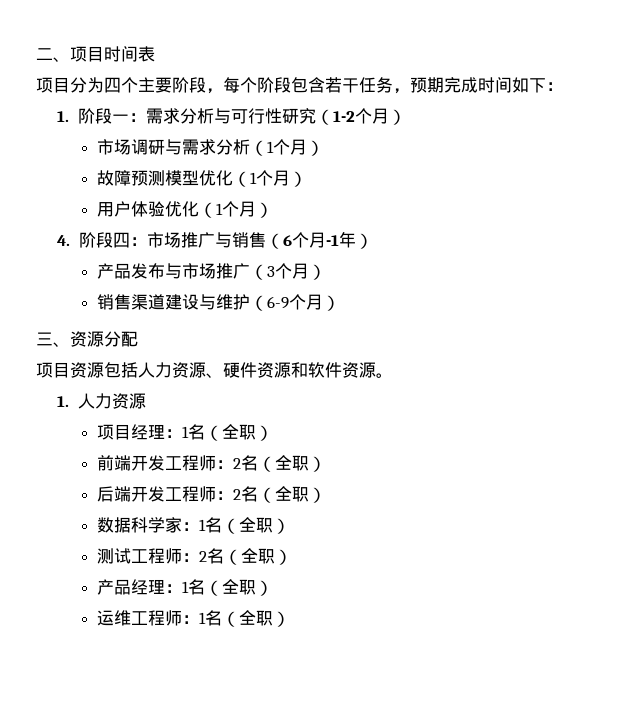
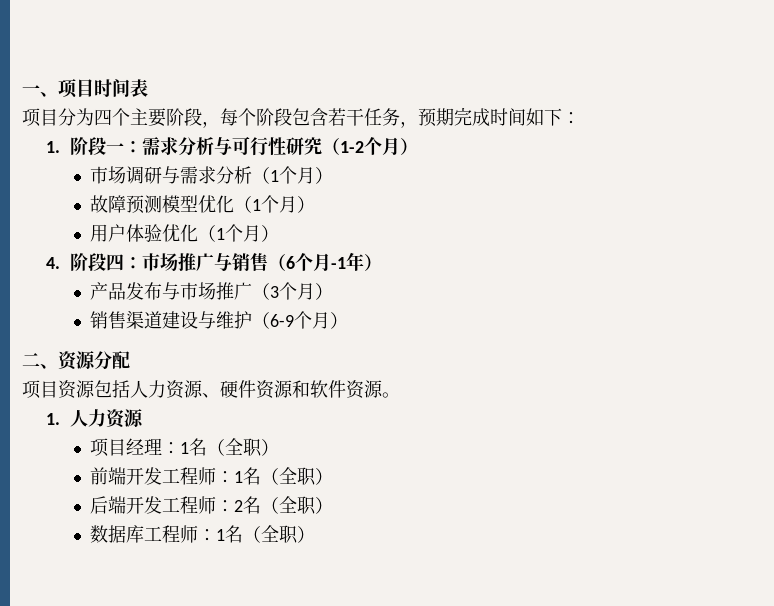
[36,48,53,60] 二 -> [22,85,40,95] 一
[36,332,53,346] 三 -> [22,353,40,367] 二
[232,458,241,469] 2 -> [233,471,243,483] 1
[130,517,290,534] [96,548,292,565] [96,579,273,596] [96,610,131,626] 科学家：1名（全职） // 测试工程师：2名（全职） // 产品经理：1名（全职） // 运维 -> [125,525,144,543] 库

